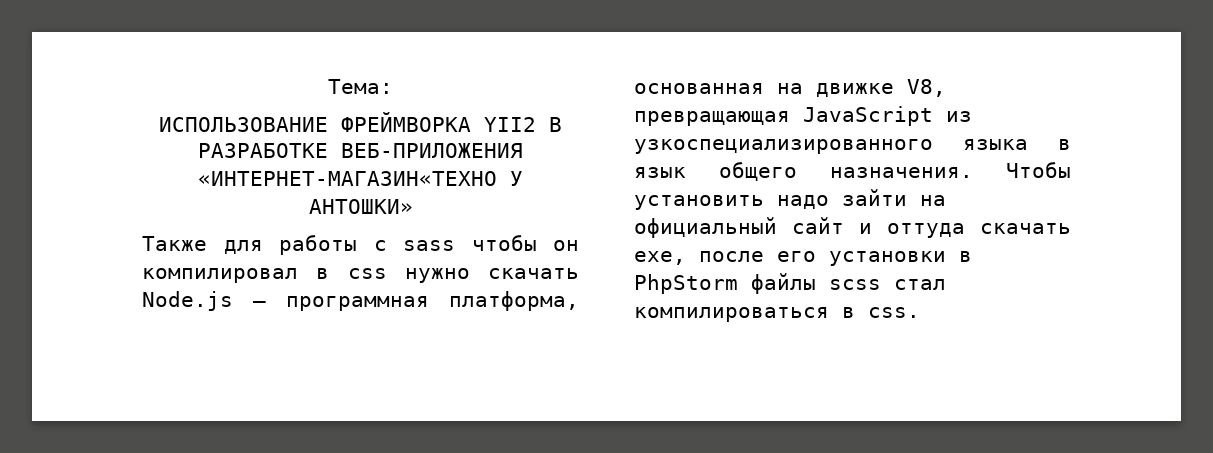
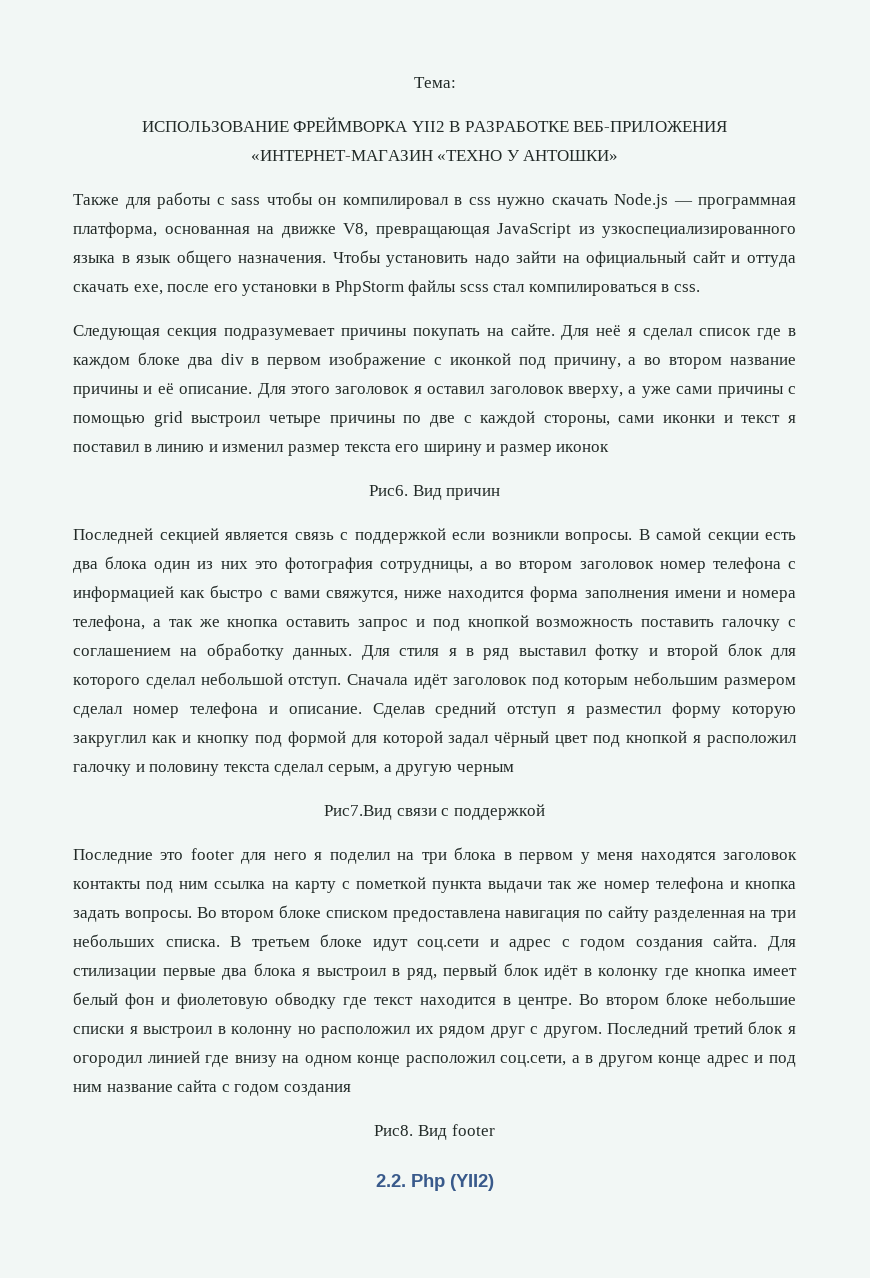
[198,171,497,186] «ИНТЕРНЕТ-МАГАЗИН«ТЕХНО -> [250,150,503,161] «ИНТЕРНЕТ-МАГАЗИН «ТЕХНО
(920, 312) none -> [73,324,796,340] [73,352,796,369] [73,383,796,398] [73,411,796,427] [73,444,610,456] [368,485,501,500] [73,528,796,544] [73,556,796,573] [73,585,796,602] [73,615,796,631] [73,643,797,660] [73,672,796,689] [73,702,796,718] [73,731,798,747] [73,764,514,776] [324,804,545,820] [73,847,797,864] [73,877,796,893] [73,905,796,922] [73,934,797,951] [73,963,797,980] [73,992,797,1009] [73,1021,796,1038] [73,1051,796,1067] [73,1080,351,1096] [374,1124,495,1140] [375,1174,494,1191] // Следующая секция подразумевает причины покупать на сайте. Для неё я сделал список где в каждом блоке два div в первом изображение с иконкой под причину, а во втором название причины и её описание. Для этого заголовок я оставил заголовок вверху, а уже сами причины с помощью grid выстроил четыре причины по две с каждой стороны, сами иконки и текст я поставил в линию и изменил размер текста его ширину и размер иконок // Рис6. Вид причин // Последней секцией является связь с поддержкой если возникли вопросы. В самой секции есть два блока один из них это фотография сотрудницы, а во втором заголовок номер телефона с информацией как быстро с вами свяжутся, ниже находится форма заполнения имени и номера телефона, а так же кнопка оставить запрос и под кнопкой возможность поставить галочку с соглашением на обработку данных. Для стиля я в ряд выставил фотку и второй блок для которого сделал небольшой отступ. Сначала идёт заголовок под которым небольшим размером сделал номер телефона и описание. Сделав средний отступ я разместил форму которую закруглил как и кнопку под формой для которой задал чёрный цвет под кнопкой я расположил галочку и половину текста сделал серым, а другую черным // Рис7.Вид связи с поддержкой // Последние это footer для него я поделил на три блока в первом у меня находятся заголовок контакты под ним ссылка на карту с пометкой пункта выдачи так же номер телефона и кнопка задать вопросы. Во втором блоке списком предоставлена навигация по сайту разделенная на три небольших списка. В третьем блоке идут соц.сети и адрес с годом создания сайта. Для стилизации первые два блока я выстроил в ряд, первый блок идёт в колонку где кнопка имеет белый фон и фиолетовую обводку где текст находится в центре. Во втором блоке небольшие списки я выстроил в колонну но расположил их рядом друг с другом. Последний третий блок я огородил линией где внизу на одном конце расположил соц.сети, а в другом конце адрес и под ним название сайта с годом создания // Рис8. Вид footer // 2.2. Php (YII2)

